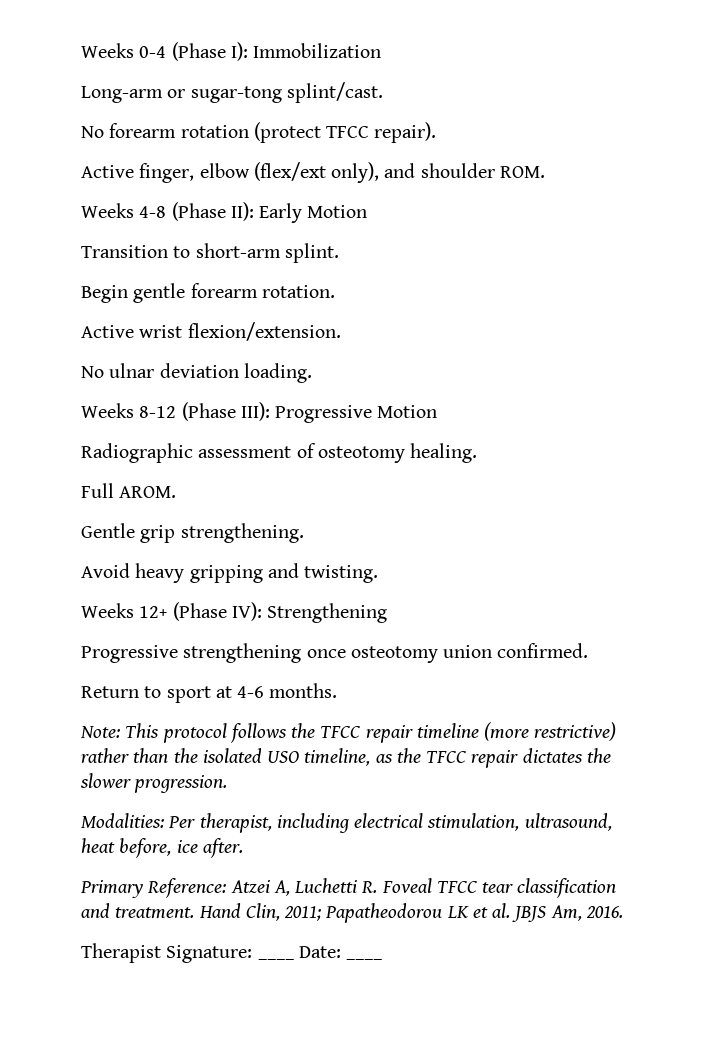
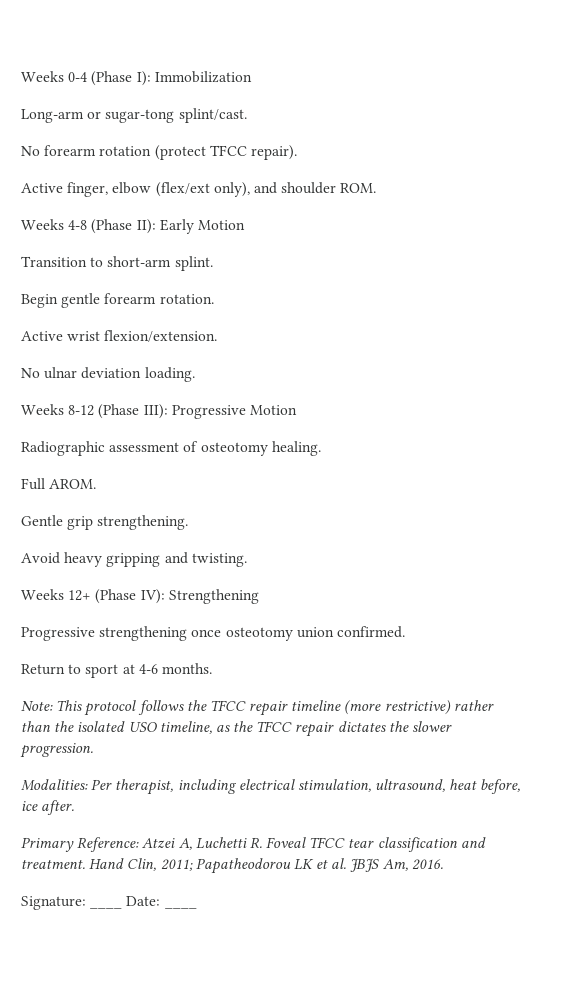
[81,943,161,963] Therapist -> (443, 864) none

